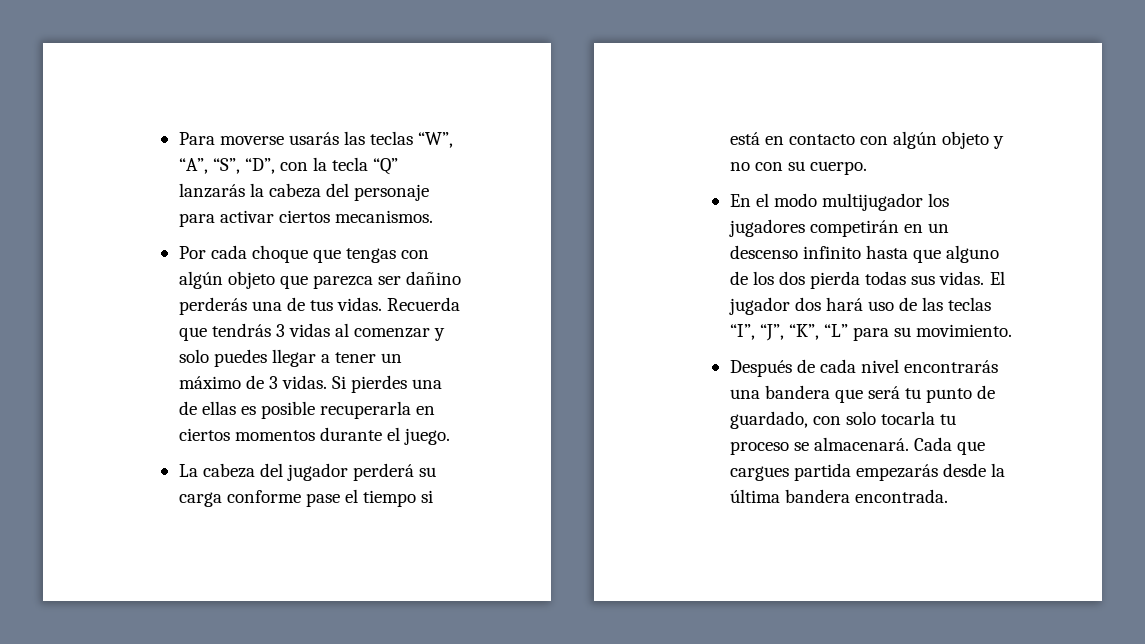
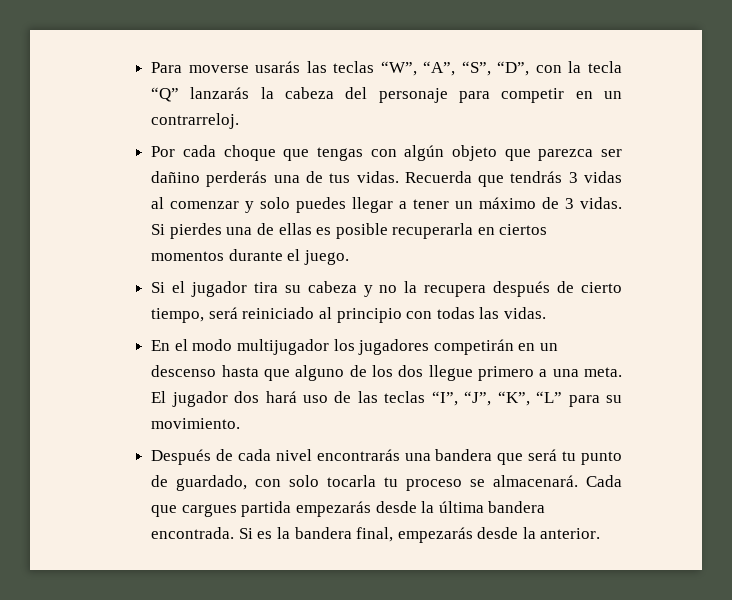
[219,210,433,223] activar ciertos mecanismos. -> [501,88,622,103] [151,113,240,129] competir en un contrarreloj.
[178,463,437,481] [178,489,434,507] [729,131,1005,149] [729,161,867,175] La cabeza del jugador perderá su carga conforme pase el tiempo si está en contacto con algún objeto y no con su cuerpo. -> [151,281,622,297] [151,307,546,323] Si el jugador tira su cabeza y no la recupera después de cierto tiempo, será reiniciado al principio con todas las vidas.
[802,246,861,259] infinito -> (217, 371) none
[809,271,985,289] pierda todas sus vidas. -> [428,365,622,381] llegue primero a una meta.
(948, 496) none -> [238,527,601,543] Si es la bandera final, empezarás desde la anterior.

